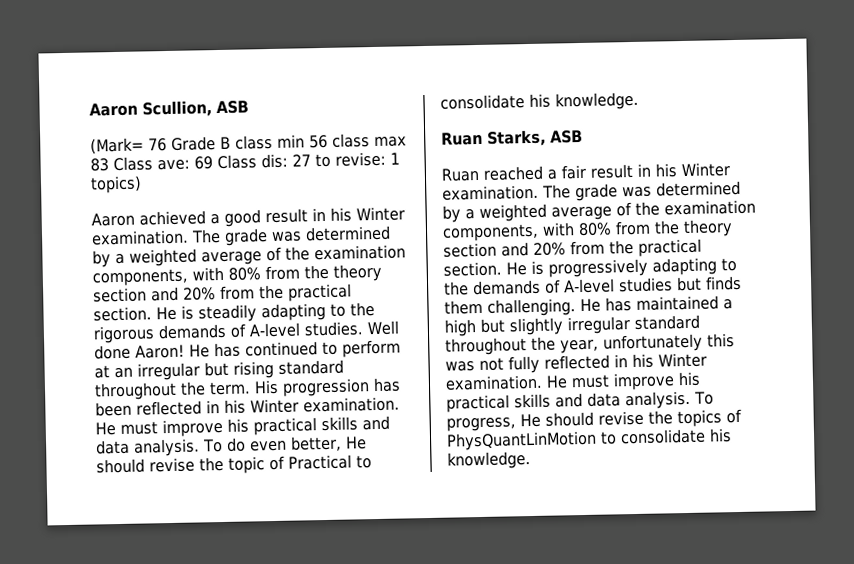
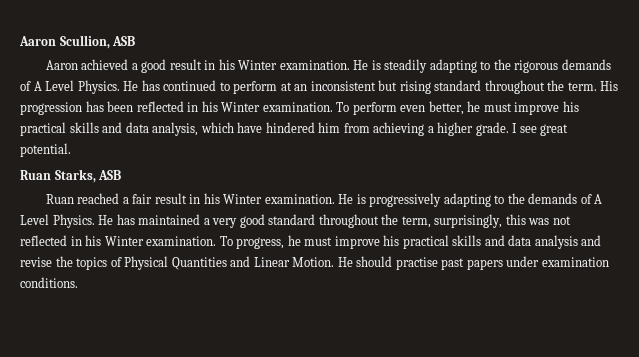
[90,133,407,155] [90,151,400,172] [90,175,142,194] // (Mark= 76 Grade B class min 56 class max 83 Class ave: 69 Class dis: 27 to revise: 1 topics) -> (136, 41) none
[191,225,391,246] [92,244,406,268] [92,263,382,287] [93,283,352,303] [93,306,152,322] The grade was determined by a weighted average of the examination components, with 80% from the theory section and 20% from the practical section. -> (350, 65) none
[249,320,400,338] [94,344,185,360] A-level studies. Well done Aaron! -> [33,80,120,94] A Level Physics.
[137,362,200,381] irregular -> [310,81,376,91] inconsistent
[95,415,390,438] [96,435,367,457] [96,454,372,474] [440,91,639,111] He must improve his practical skills and data analysis. To do even better, He should revise the topic of Practical to consolidate his knowledge. -> [336,101,579,115] [20,122,569,136] [20,143,71,157] To perform even better, he must improve his practical skills and data analysis, which have hindered him from achieving a higher grade. I see great potential.
[542,180,741,202] [442,199,756,223] [442,219,733,242] [443,238,702,258] [443,261,502,277] The grade was determined by a weighted average of the examination components, with 80% from the theory section and 20% from the practical section. -> (335, 199) none
[563,275,742,294] [444,295,733,317] [444,314,700,337] [445,333,703,356] A-level studies but finds them challenging. He has maintained a high but slightly irregular standard throughout the year, unfortunately -> [594,194,603,204] [20,214,503,228] A Level Physics. He has maintained a very good standard throughout the term, surprisingly,
[508,352,707,374] [445,371,701,391] [446,390,714,413] [446,408,742,432] [446,428,732,451] [447,451,531,470] fully reflected in his Winter examination. He must improve his practical skills and data analysis. To progress, He should revise the topics of PhysQuantLinMotion to consolidate his knowledge. -> [20,235,602,249] [20,256,609,270] [20,277,78,288] reflected in his Winter examination. To progress, he must improve his practical skills and data analysis and revise the topics of Physical Quantities and Linear Motion. He should practise past papers under examination conditions.

